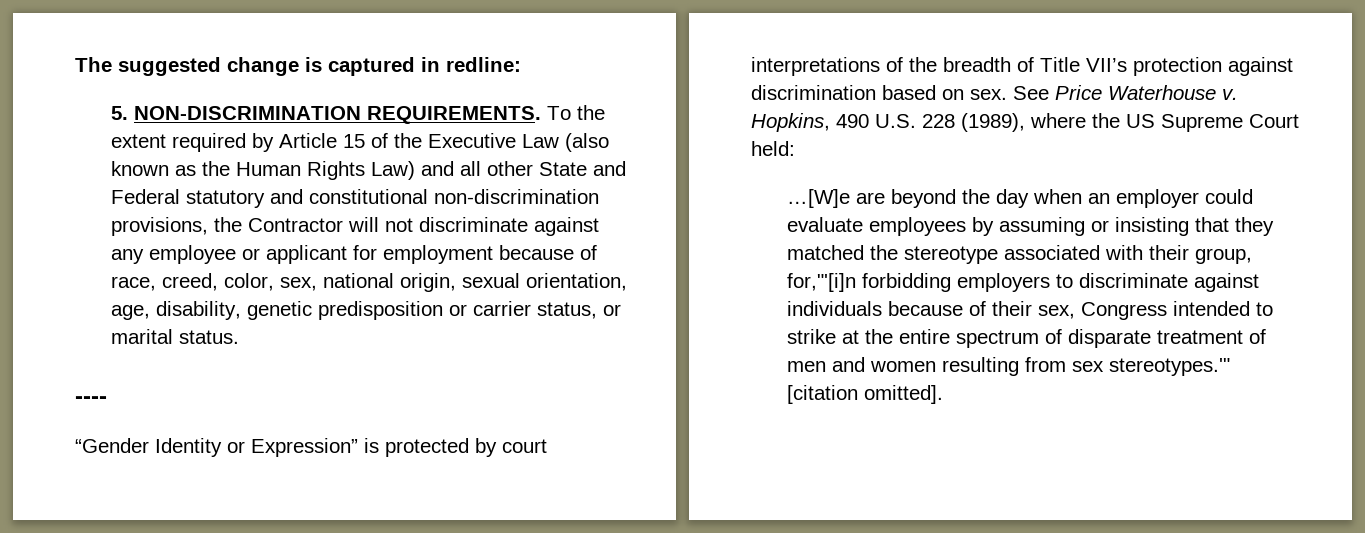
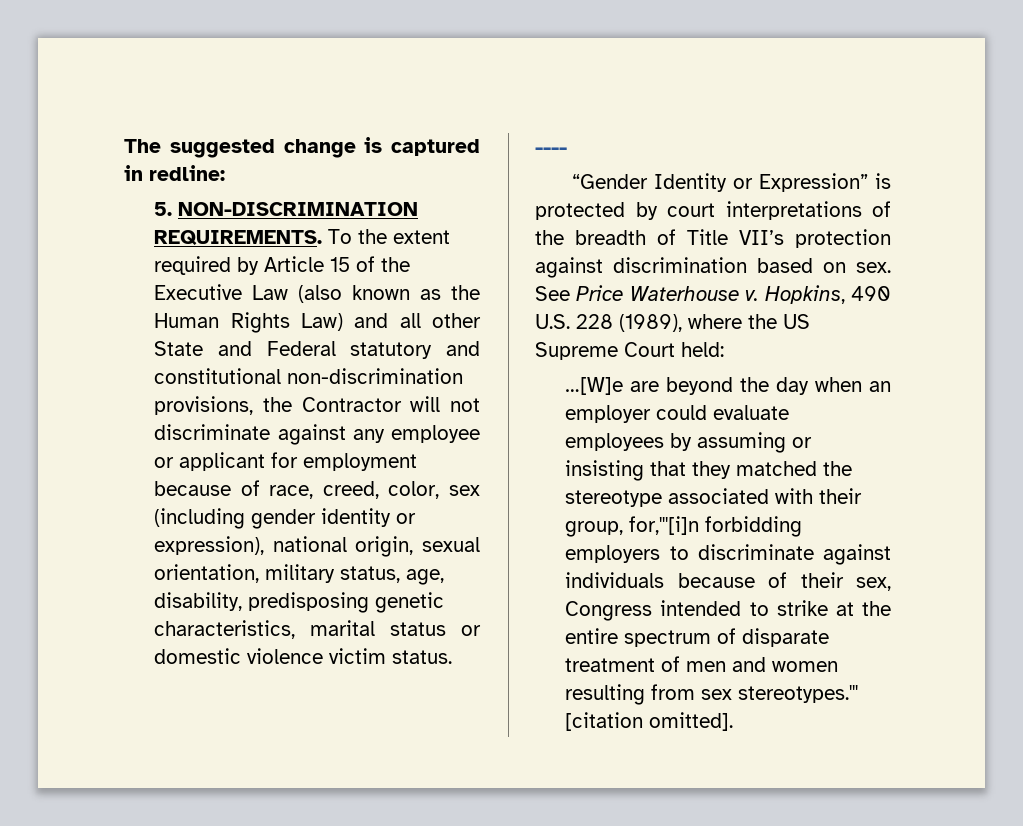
[279,273,627,292] [110,301,621,320] [110,329,173,344] sex, national origin, sexual orientation, age, disability, genetic predisposition or carrier status, or marital -> [449,485,481,496] [154,508,417,529] [154,536,480,557] [154,564,445,585] [154,592,445,613] [154,620,481,639] [154,648,387,664] sex (including gender identity or expression), national origin, sexual orientation, military status, age, disability, predisposing genetic characteristics, marital status or domestic violence victim

